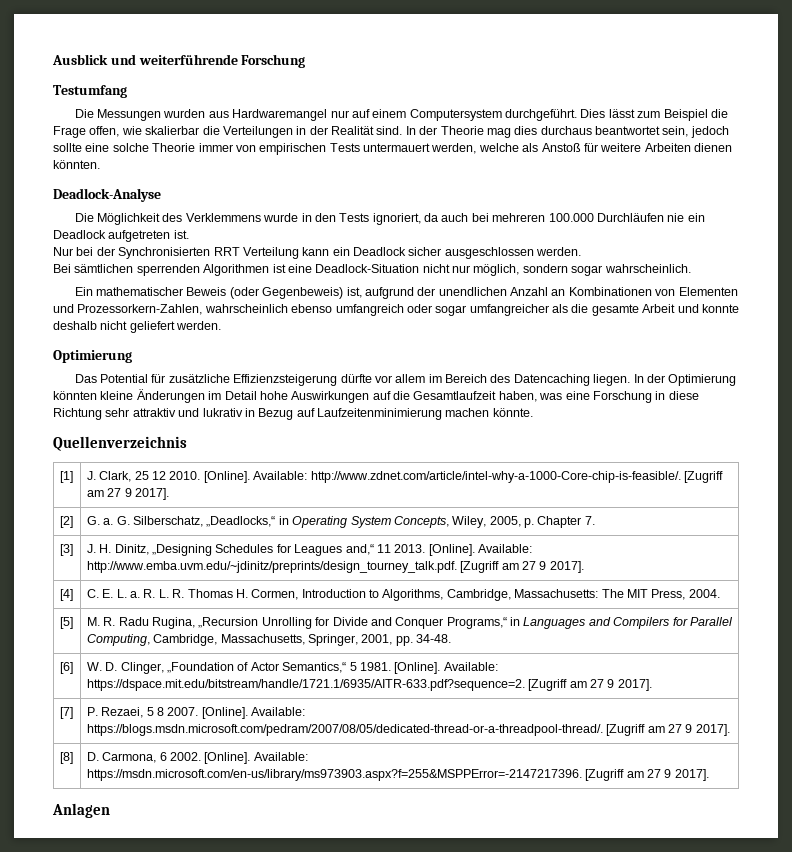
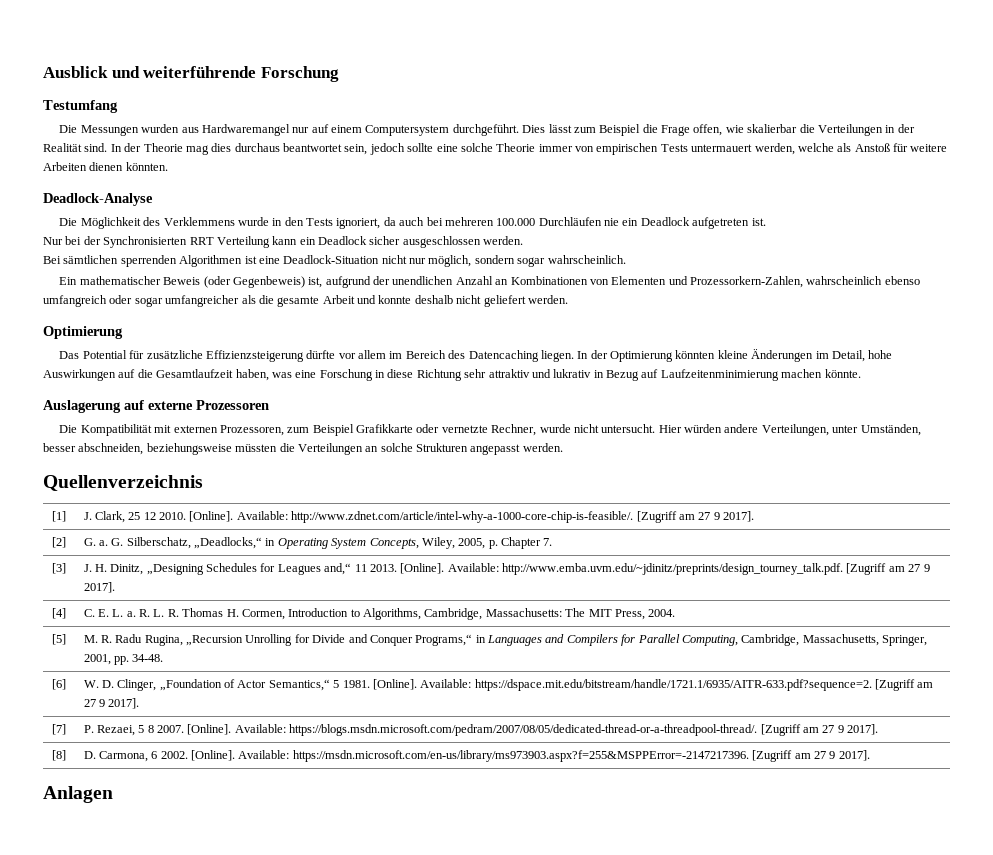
[224,391,257,400] Detail -> [831,350,865,362] Detail,
(533, 412) none -> [43,400,269,413] [59,424,921,436] [43,443,563,455] // Auslagerung auf externe Prozessoren // Die Kompatibilität mit externen Prozessoren, zum Beispiel Grafikkarte oder vernetzte Rechner, wurde nicht untersucht. Hier würden andere Verteilungen, unter Umständen, besser abschneiden, beziehungsweise müssten die Verteilungen an solche Strukturen angepasst werden.
[310,471,681,483] http://www.zdnet.com/article/intel-why-a-1000-Core-chip-is-feasible/. -> [291,511,634,523] http://www.zdnet.com/article/intel-why-a-1000-core-chip-is-feasible/.

